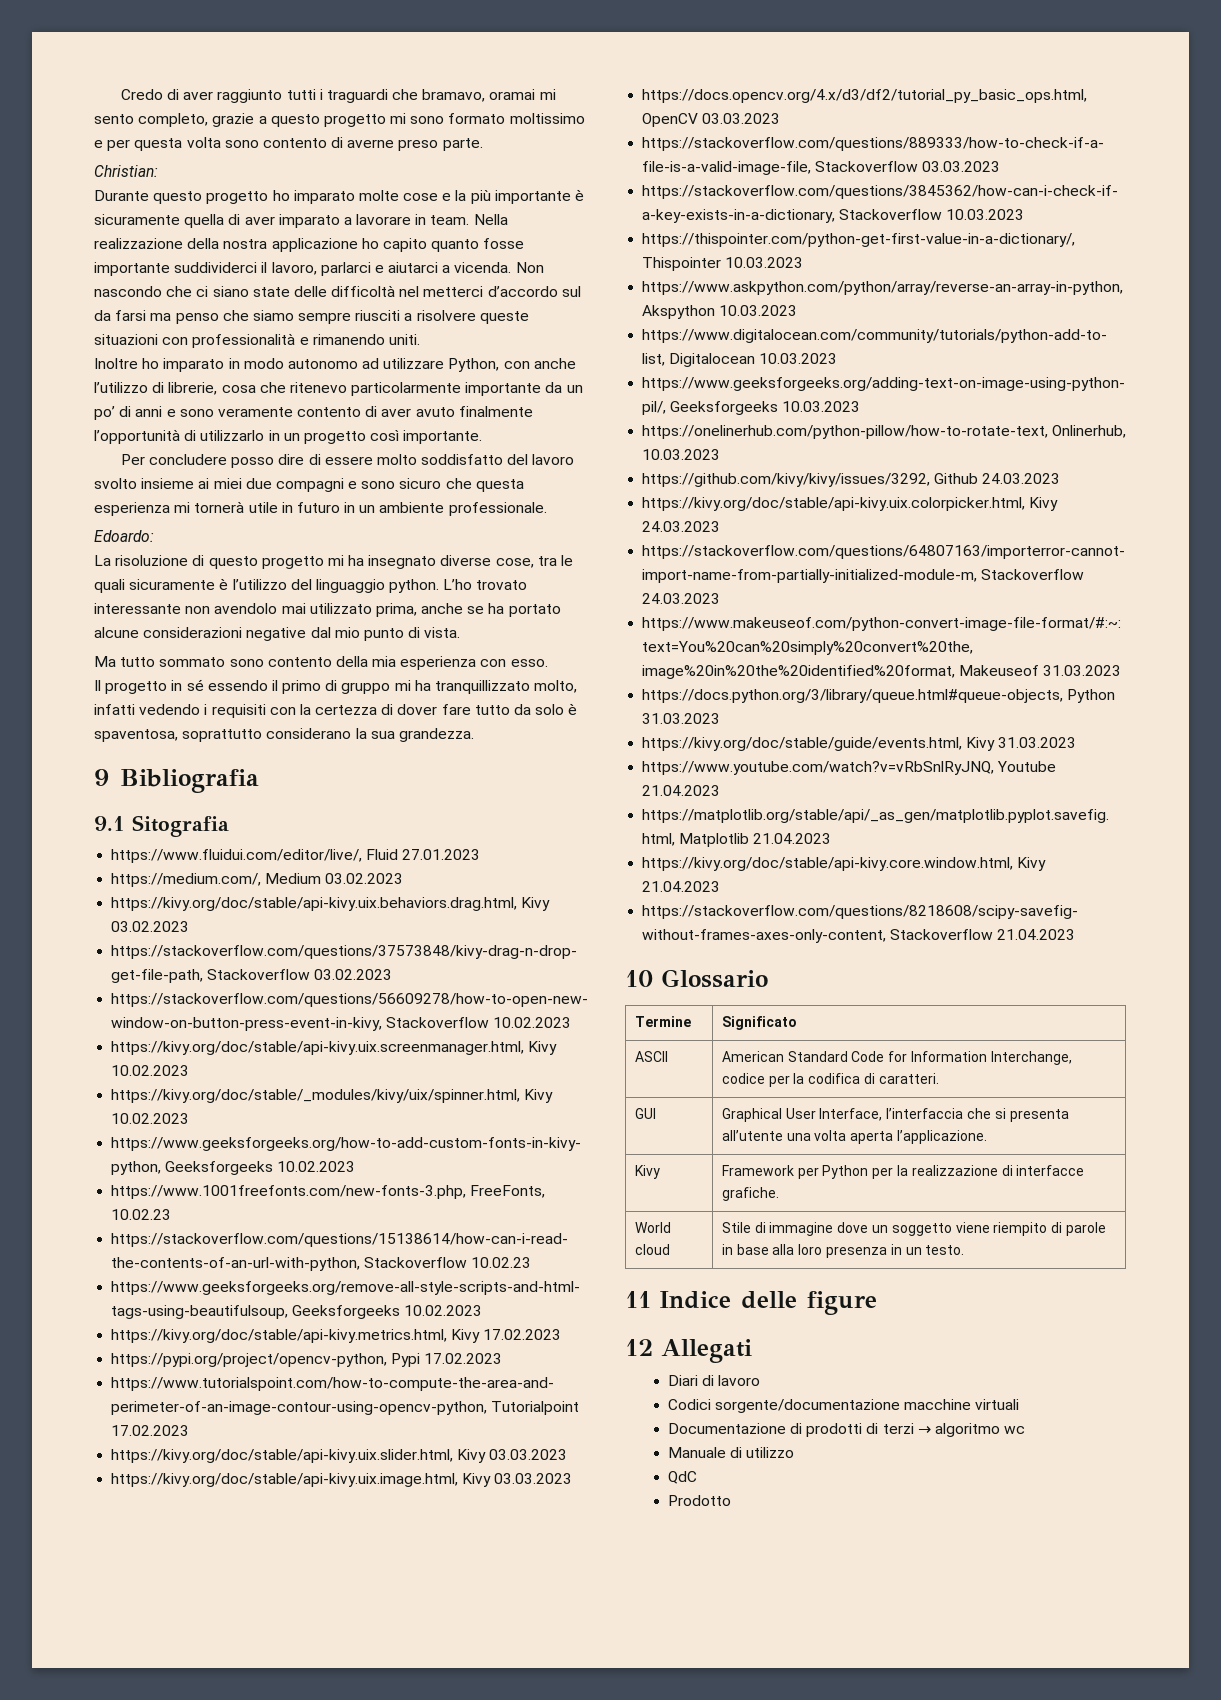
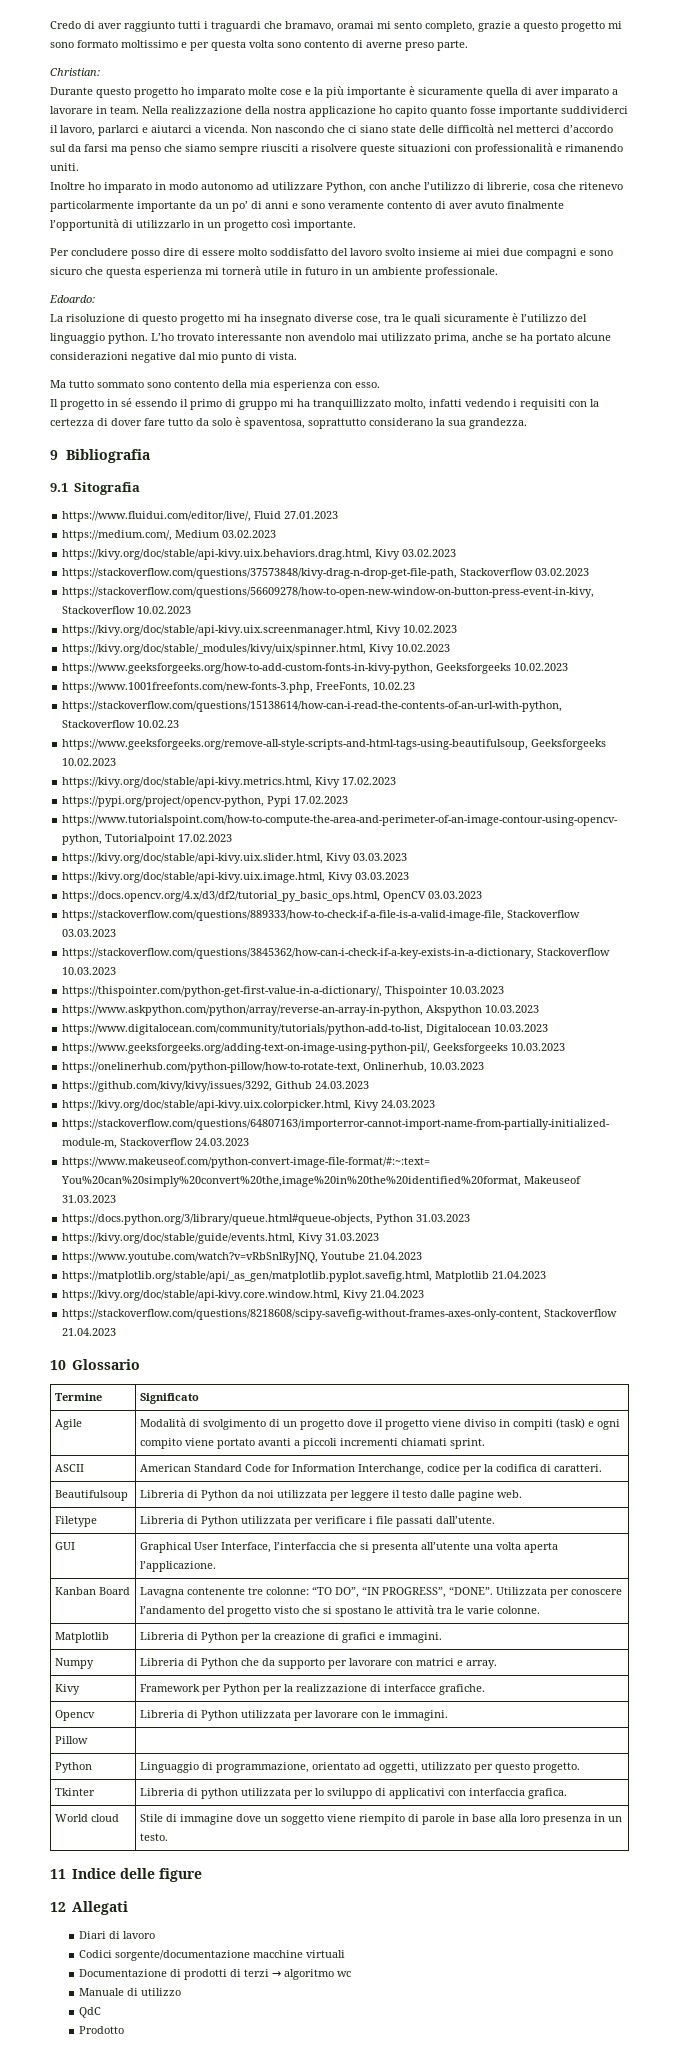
(797, 1023) none -> [55,1419,83,1430] [140,1418,621,1430] [140,1438,486,1449] // Agile | Modalità di svolgimento di un progetto dove il progetto viene diviso in compiti (task) e ogni compito viene portato avanti a piccoli incrementi chiamati sprint.
(939, 1078) none -> [55,1490,129,1501] [140,1490,523,1501] [55,1516,98,1527] [140,1516,496,1527] // Beautifulsoup | Libreria di Python da noi utilizzata per leggere il testo dalle pagine web. // Filetype | Libreria di Python utilizzata per verificare i file passati dall’utente.
(987, 1137) none -> [55,1587,131,1595] [140,1586,623,1598] [140,1605,541,1617] [55,1632,110,1643] [140,1632,443,1643] [55,1658,95,1669] [140,1658,498,1669] // Kanban Board | Lavagna contenente tre colonne: “TO DO”, “IN PROGRESS”, “DONE”. Utilizzata per conoscere l’andamento del progetto visto che si spostano le attività tra le varie colonne. // Matplotlib | Libreria di Python per la creazione di grafici e immagini. // Numpy | Libreria di Python che da supporto per lavorare con matrici e array.
(779, 1194) none -> [55,1710,96,1721] [140,1710,449,1721] [55,1736,89,1744] [55,1762,93,1773] [140,1762,581,1773] [55,1788,96,1796] [140,1788,568,1799] // Opencv | Libreria di Python utilizzata per lavorare con le immagini. // Pillow | // Python | Linguaggio di programmazione, orientato ad oggetti, utilizzato per questo progetto. // Tkinter | Libreria di python utilizzata per lo sviluppo di applicativi con interfaccia grafica.

